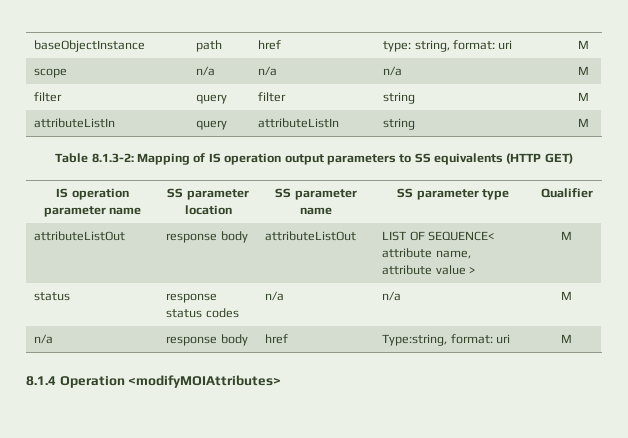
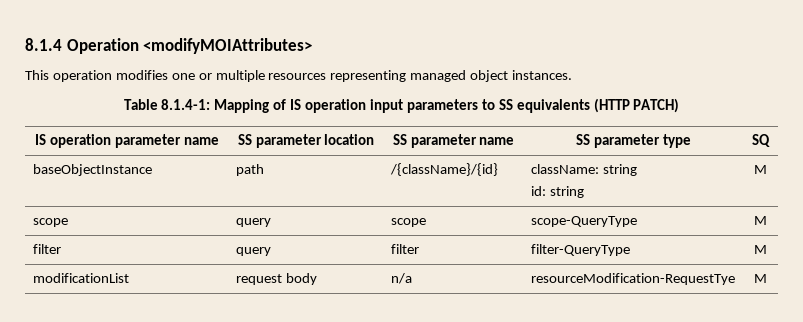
[34,40,146,52] [196,40,223,52] [258,40,282,50] [383,40,513,52] [577,40,589,49] [34,68,68,78] [196,66,216,76] [258,66,278,76] [383,66,403,76] [577,66,589,75] [34,92,63,102] [196,94,228,104] [258,92,287,102] [383,92,416,104] [577,92,589,101] [34,118,116,128] [196,120,228,130] [258,118,340,128] [383,118,416,130] [577,118,589,127] baseObjectInstance | path | href | type: string, format: uri | M // scope | n/a | n/a | n/a | M // filter | query | filter | string | M // attributeListIn | query | attributeListIn | string | M -> [25,38,313,54] [25,70,573,82] 8.1.4 Operation <modifyMOIAttributes> // This operation modifies one or multiple resources representing managed object instances.
[91,153,134,163] 8.1.3-2: -> [161,99,211,110] 8.1.4-1:
[284,154,324,165] output -> [370,99,404,113] input
[544,153,573,164] GET) -> [633,98,680,113] PATCH)
[540,188,593,198] [34,231,126,241] [166,231,248,243] [265,231,357,241] [382,231,495,241] [382,248,471,259] [382,265,476,275] [561,231,572,240] [34,292,71,301] [166,293,218,303] [166,308,239,318] [265,291,285,301] [382,291,402,301] [561,291,572,300] [34,334,54,344] [166,334,248,346] [265,334,289,344] [382,334,511,346] [561,334,572,343] [26,375,282,388] Qualifier // attributeListOut | response body | attributeListOut | LIST OF SEQUENCE< attribute name, attribute value > | M // status | response status codes | n/a | n/a | M // n/a | response body | href | Type:string, format: uri | M // 8.1.4 Operation <modifyMOIAttributes> -> [752,134,770,147] [32,164,152,176] [235,164,264,176] [389,163,498,176] [530,164,637,176] [530,186,584,198] [754,165,767,174] [32,218,68,227] [235,218,271,227] [390,218,426,227] [530,216,637,227] [754,216,767,225] [32,244,61,254] [235,247,271,256] [390,244,419,254] [530,244,630,256] [754,245,767,254] [32,273,129,283] [235,273,317,285] [390,273,412,284] [530,273,735,285] [754,274,767,283] SQ // baseObjectInstance | path | /{className}/{id} | className: string // id: string | M // scope | query | scope | scope-QueryType | M // filter | query | filter | filter-QueryType | M // modificationList | request body | n/a | resourceModification-RequestTye | M

